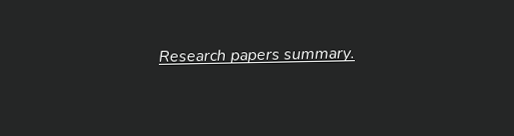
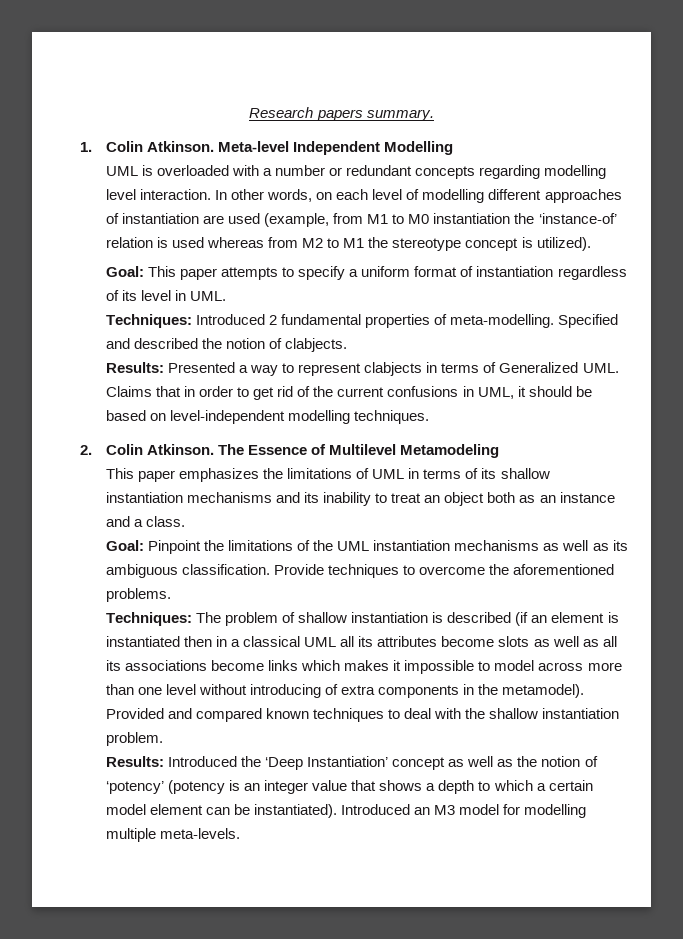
(355, 56) none -> [79,141,454,155] [105,165,607,179] [105,189,622,203] [105,213,617,227] [105,237,591,251] [105,266,627,280] [105,290,227,301] [105,314,619,328] [105,338,348,352] [105,362,619,376] [105,386,592,400] [105,410,430,424] [79,444,500,458] [105,468,550,482] [105,492,615,506] [105,516,186,527] [105,540,628,554] [105,564,615,578] [105,588,171,602] [105,612,619,626] [105,636,617,647] [105,660,622,674] [105,684,585,698] [105,708,620,722] [105,732,163,746] [105,756,598,770] [105,780,593,794] [105,804,587,818] [105,828,241,842] // 1. Colin Atkinson. Meta-level Independent Modelling // UML is overloaded with a number or redundant concepts regarding modelling level interaction. In other words, on each level of modelling different approaches of instantiation are used (example, from M1 to M0 instantiation the ‘instance-of’ relation is used whereas from M2 to M1 the stereotype concept is utilized). // Goal: This paper attempts to specify a uniform format of instantiation regardless of its level in UML. // Techniques: Introduced 2 fundamental properties of meta-modelling. Specified and described the notion of clabjects. // Results: Presented a way to represent clabjects in terms of Generalized UML. Claims that in order to get rid of the current confusions in UML, it should be based on level-independent modelling techniques. // 2. Colin Atkinson. The Essence of Multilevel Metamodeling // This paper emphasizes the limitations of UML in terms of its shallow instantiation mechanisms and its inability to treat an object both as an instance and a class. // Goal: Pinpoint the limitations of the UML instantiation mechanisms as well as its ambiguous classification. Provide techniques to overcome the aforementioned problems. // Techniques: The problem of shallow instantiation is described (if an element is instantiated then in a classical UML all its attributes become slots as well as all its associations become links which makes it impossible to model across more than one level without introducing of extra components in the metamodel). Provided and compared known techniques to deal with the shallow instantiation problem. // Results: Introduced the ‘Deep Instantiation’ concept as well as the notion of ‘potency’ (potency is an integer value that shows a depth to which a certain model element can be instantiated). Introduced an M3 model for modelling multiple meta-levels.

